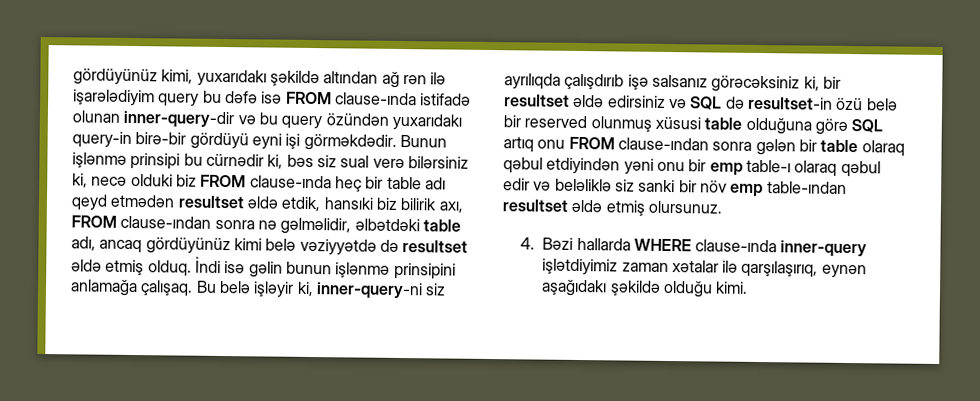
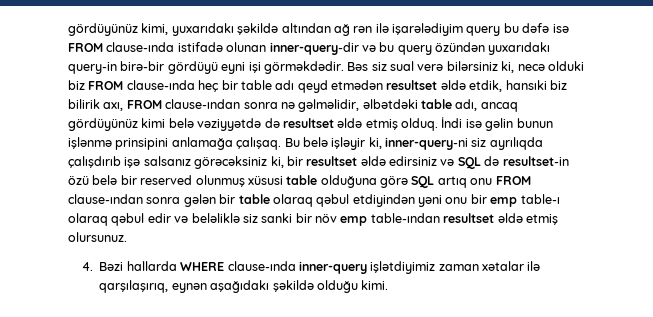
[399,134,447,148] [72,152,314,170] Bunun işlənmə prinsipi bu cürnədir ki, bəs -> [347,62,369,71] Bəs

